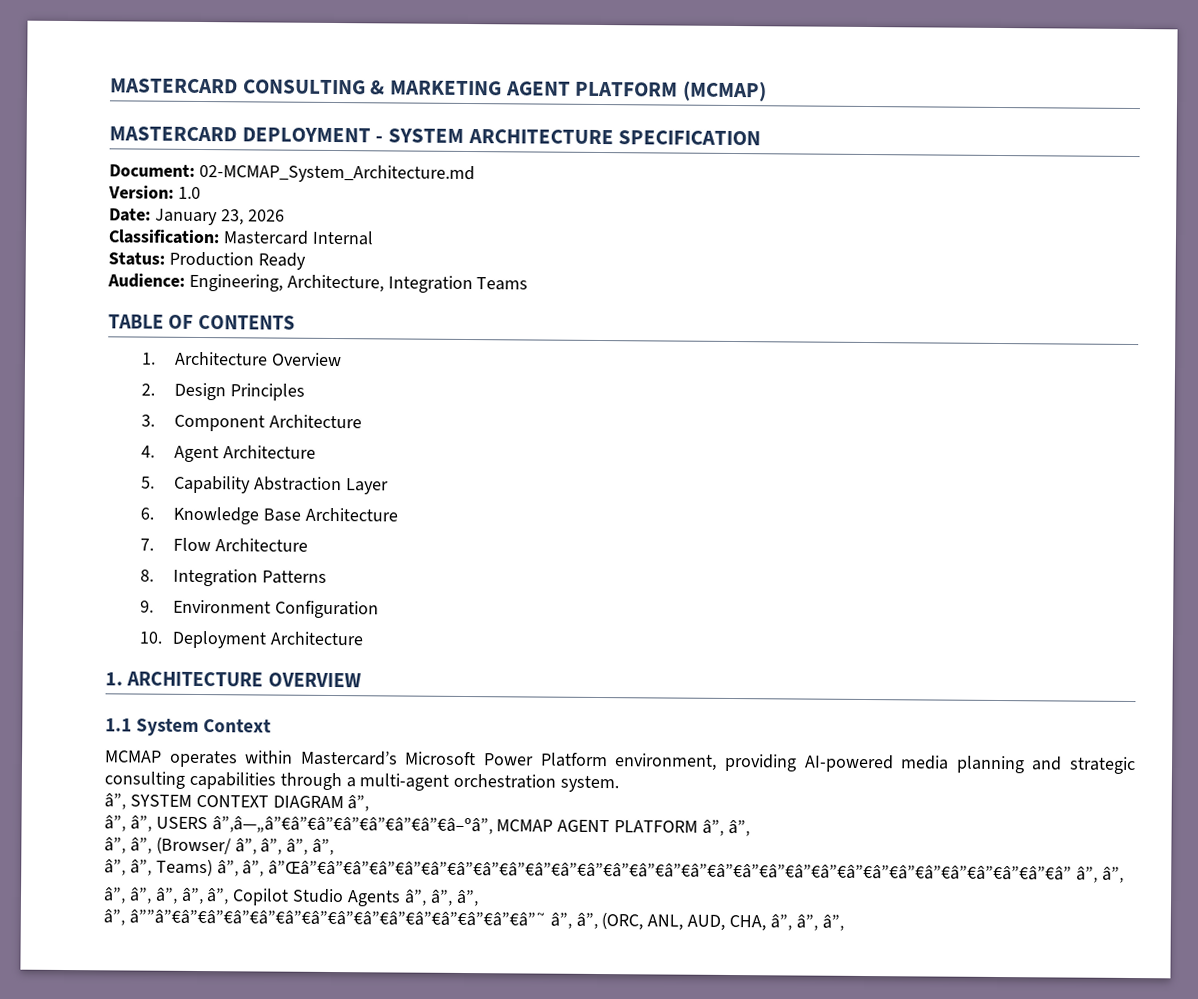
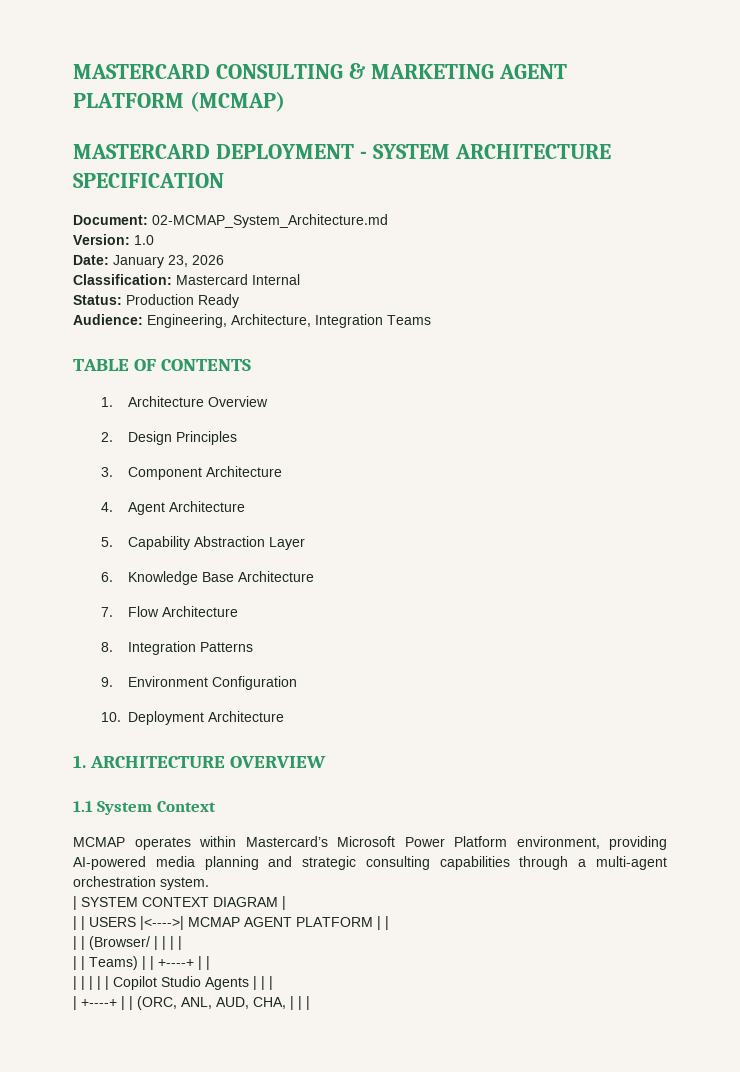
[104,793,126,810] â”‚ -> [73,896,77,910] |
[347,795,370,812] [104,815,750,837] [104,836,335,856] [104,858,1125,883] [103,887,479,907] [103,909,598,930] â”‚ // â”‚ â”‚ USERS â”‚â—„â”€â”€â”€â”€â”€â”€â”€â–ºâ”‚ MCMAP AGENT PLATFORM â”‚ â”‚ // â”‚ â”‚ (Browser/ â”‚ â”‚ â”‚ â”‚ // â”‚ â”‚ Teams) â”‚ â”‚ â”Œâ”€â”€â”€â”€â”€â”€â”€â”€â”€â”€â”€â”€â”€â”€â”€â”€â”€â”€â”€â”€â”€â”€â”€â”€â”€â”€â”€â”€â”€â” â”‚ â”‚ // â”‚ â”‚ â”‚ â”‚ â”‚ Copilot Studio Agents â”‚ â”‚ â”‚ // â”‚ â””â”€â”€â”€â”€â”€â”€â”€â”€â”€â”€â”€â”€â”€â”€â”˜ â”‚ â”‚ -> [282,896,286,910] [73,916,389,930] [73,936,182,950] [73,956,210,970] [73,976,273,990] [73,996,133,1010] | // | | USERS |<---->| MCMAP AGENT PLATFORM | | // | | (Browser/ | | | | // | | Teams) | | +----+ | | // | | | | | Copilot Studio Agents | | | // | +----+ | |
[769,914,844,931] â”‚ â”‚ â”‚ -> [290,996,310,1010] | | |

